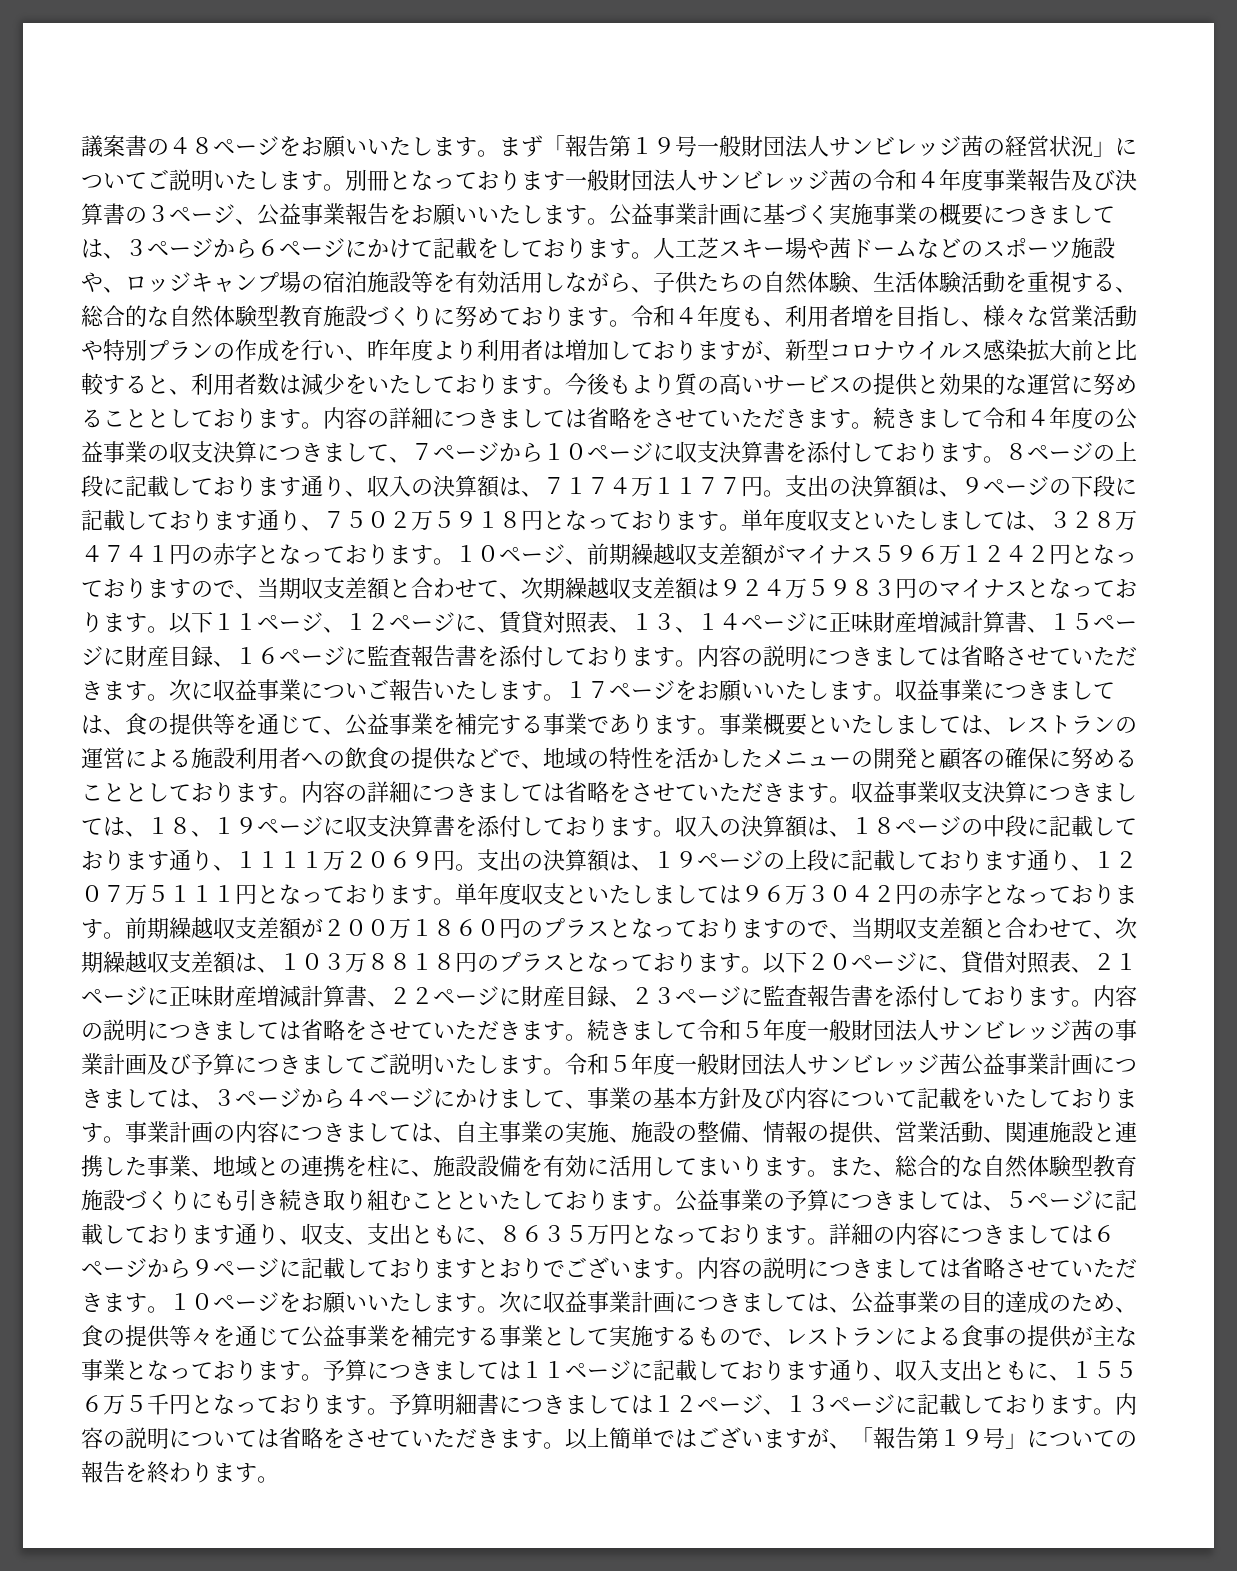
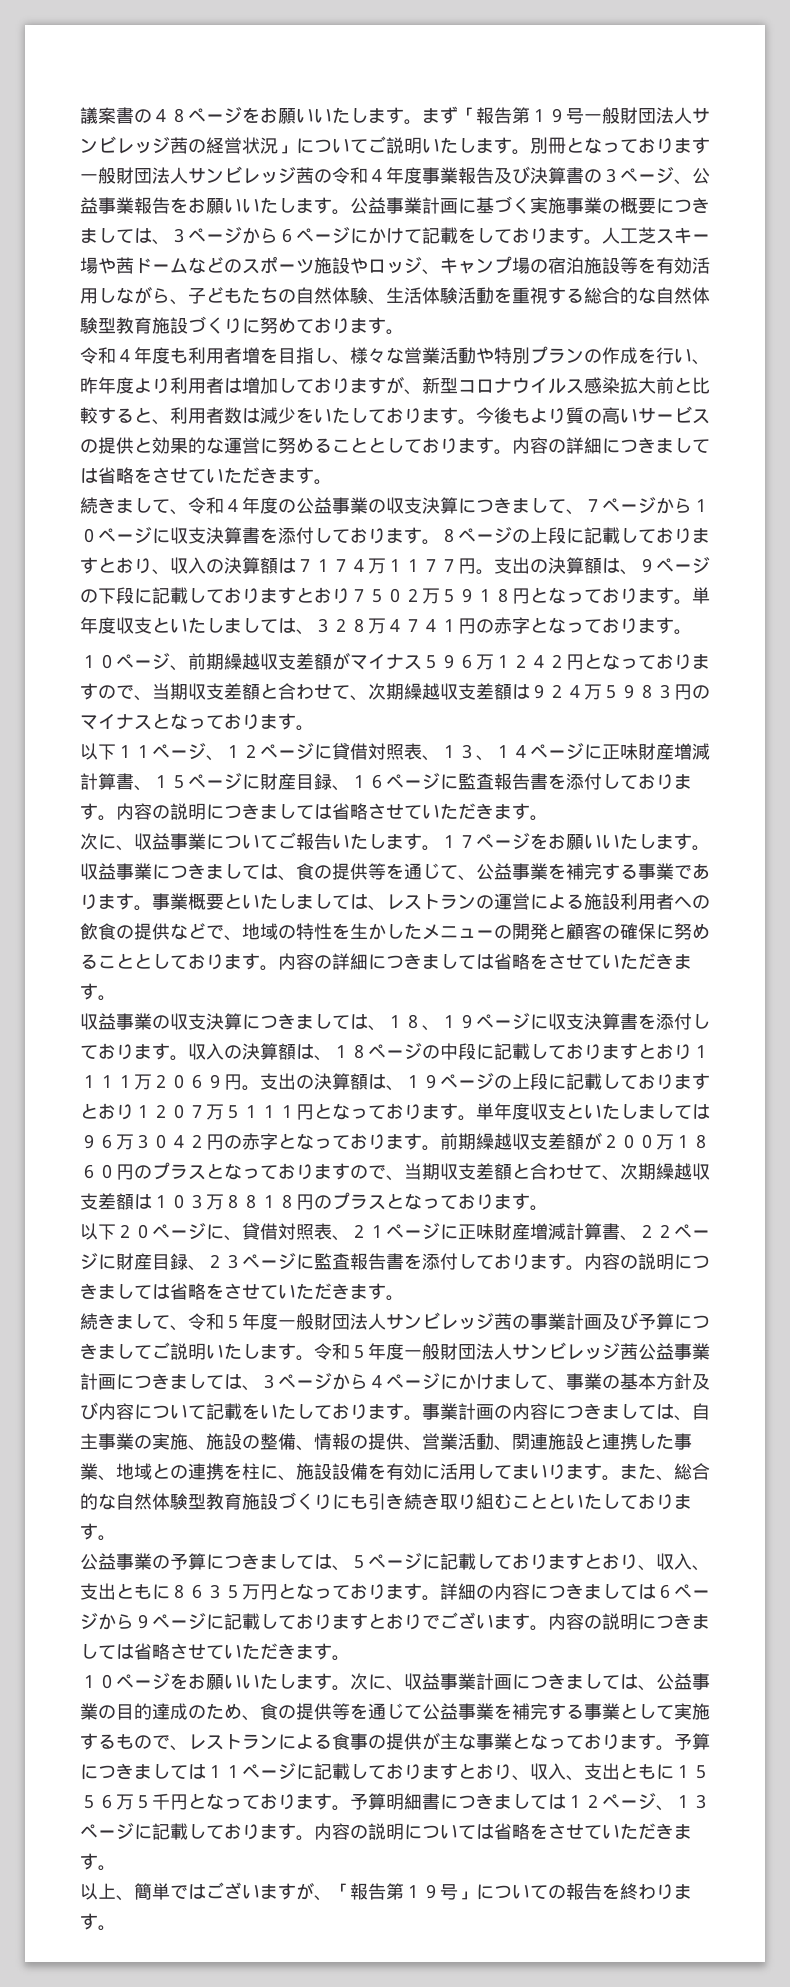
[103,272,191,293] 、ロッジ -> [368,257,440,275] ロッジ、
[675,271,698,294] 供 -> [206,287,242,303] ども
[1115,287,1137,293] 、 -> (584, 295) none
(631, 323) none -> (404, 332) //
[763,321,785,327] 、 -> (188, 355) none
[873,407,983,429] 続きまして -> [80,497,188,515] // 続きまして、
[301,475,323,497] 通 -> [98,557,134,573] とお
[521,491,543,497] 、 -> (296, 565) none
[257,509,323,531] 通り、 -> [296,587,350,604] とおり
(455, 561) none -> (692, 632) //
(169, 629) none -> (314, 728) //
[477,611,545,634] 、賃貸 -> [332,743,368,760] 貸借
[169,679,213,701] 次に -> [80,833,134,851] // 次に、
(367, 691) none -> [260,835,278,849] て
[675,747,697,769] 活 -> [350,923,368,939] 生
[851,781,939,803] 収益事業 -> [80,1013,170,1030] // 収益事業の
[169,849,235,871] 通り、 -> [638,1043,692,1060] とおり
[1027,849,1093,871] 通り、 -> [80,1103,134,1120] とおり
[257,967,279,973] 、 -> (152, 1201) none
(763, 969) none -> (548, 1208) //
[587,1019,697,1041] 続きまして -> [80,1313,188,1331] // 続きまして、
(675, 1207) none -> (116, 1538) //
[235,1223,499,1245] 通り、収支、支出ともに、 -> [584,1553,710,1571] [80,1583,170,1600] とおり、収入、支出ともに
(169, 1309) none -> (350, 1658) //
(543, 1302) none -> [386,1685,404,1691] 、
[191,1328,213,1346] 々 -> (350, 1711) none
[829,1359,1071,1381] 通り、収入支出ともに、 -> [458,1763,674,1781] とおり、収入、支出ともに
[565,1427,609,1450] 以上 -> [80,1883,134,1901] // 以上、

